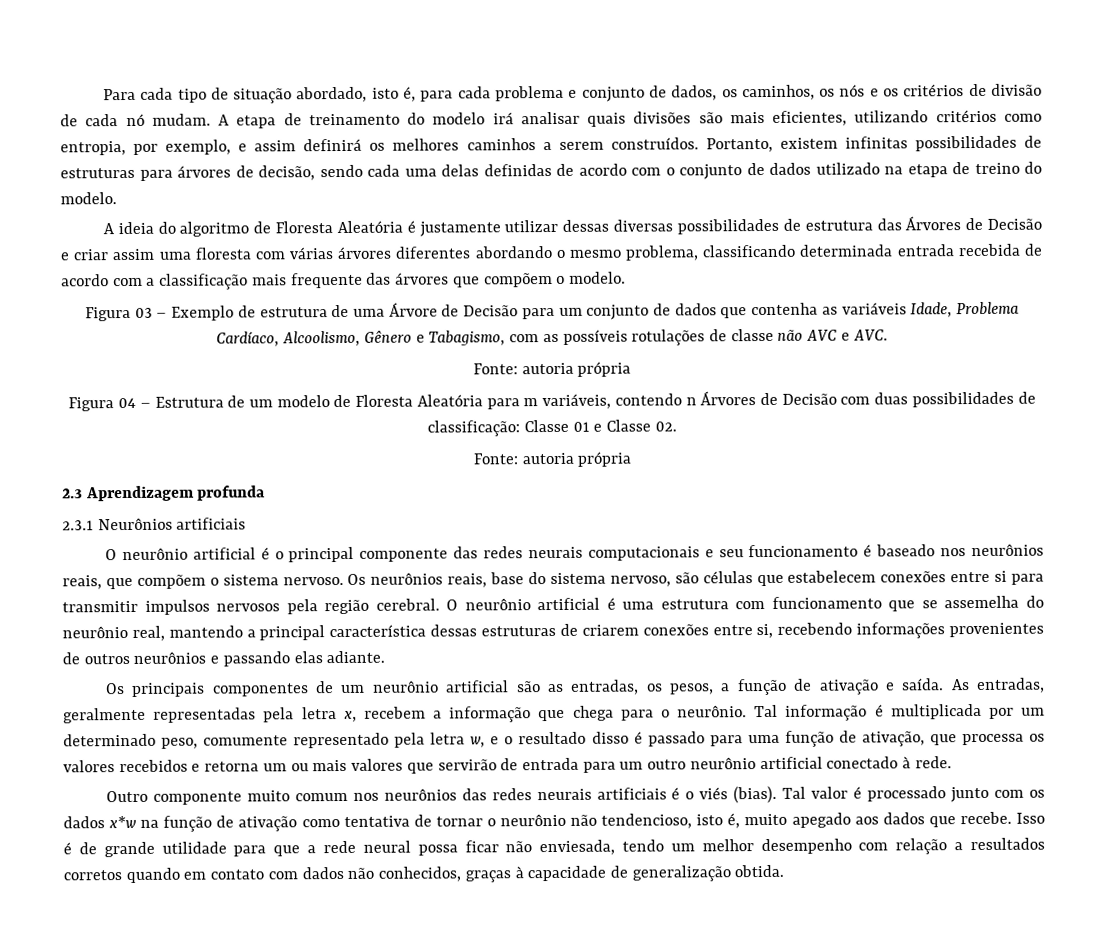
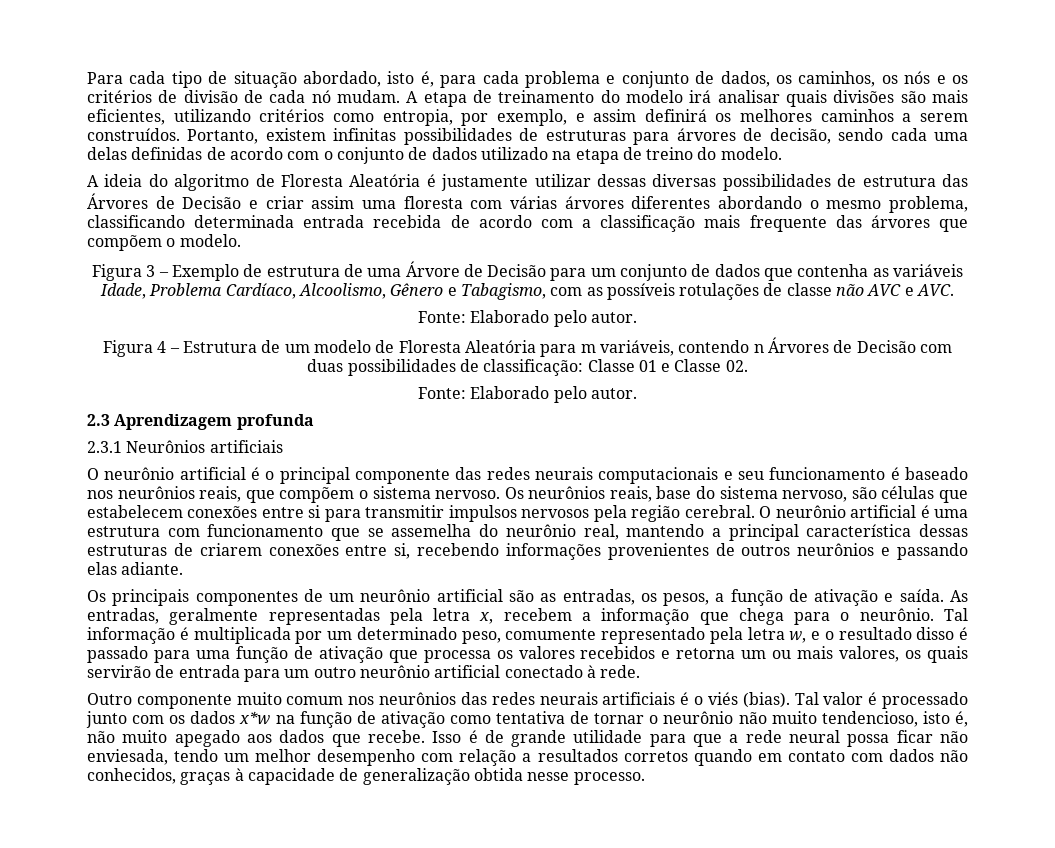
[134,307,153,318] 03 -> [146,265,156,277] 3
[521,361,632,377] [68,397,137,412] autoria própria // Figura 04 -> [470,310,637,327] [103,340,167,357] Elaborado pelo autor. // Figura 4
[521,451,632,467] autoria própria -> [470,386,637,403] Elaborado pelo autor.
[861,731,925,747] ativação, -> [318,646,383,663] ativação
[351,758,434,774] valores que -> [839,646,969,663] valores, os quais
(598, 820) none -> [771,711,817,724] muito
(741, 821) none -> [87,731,115,743] não
[734,864,785,878] obtida. -> [473,768,645,785] obtida nesse processo.

